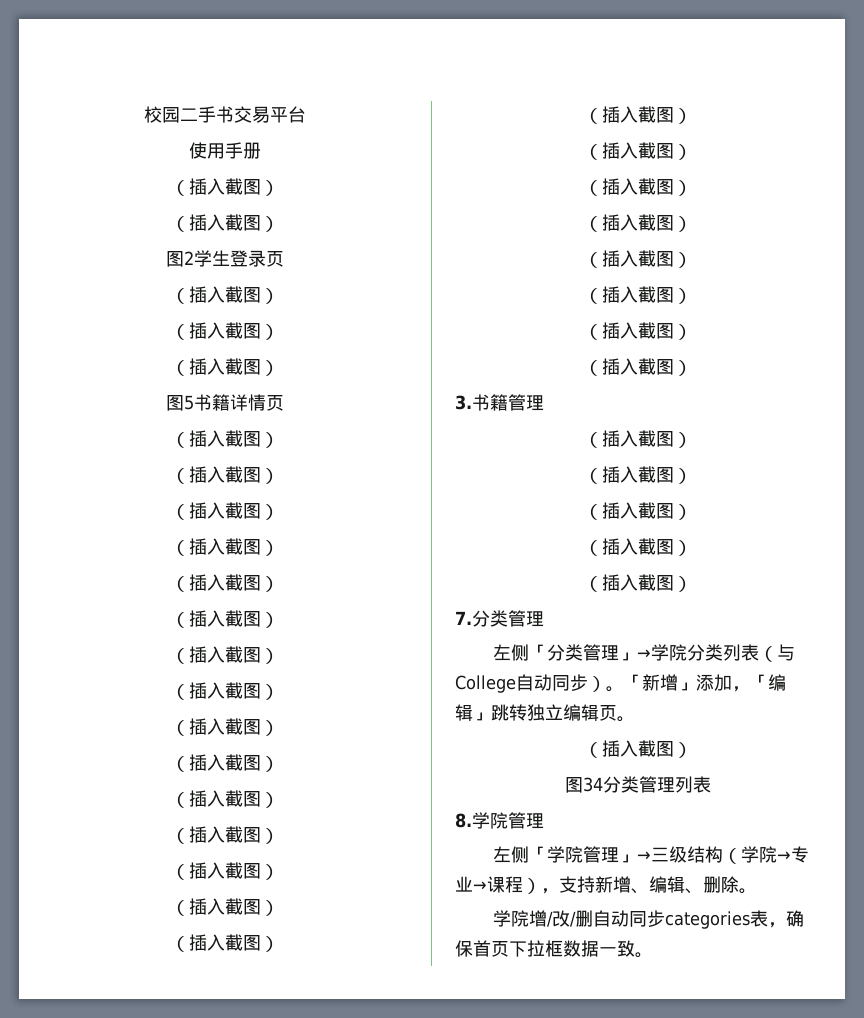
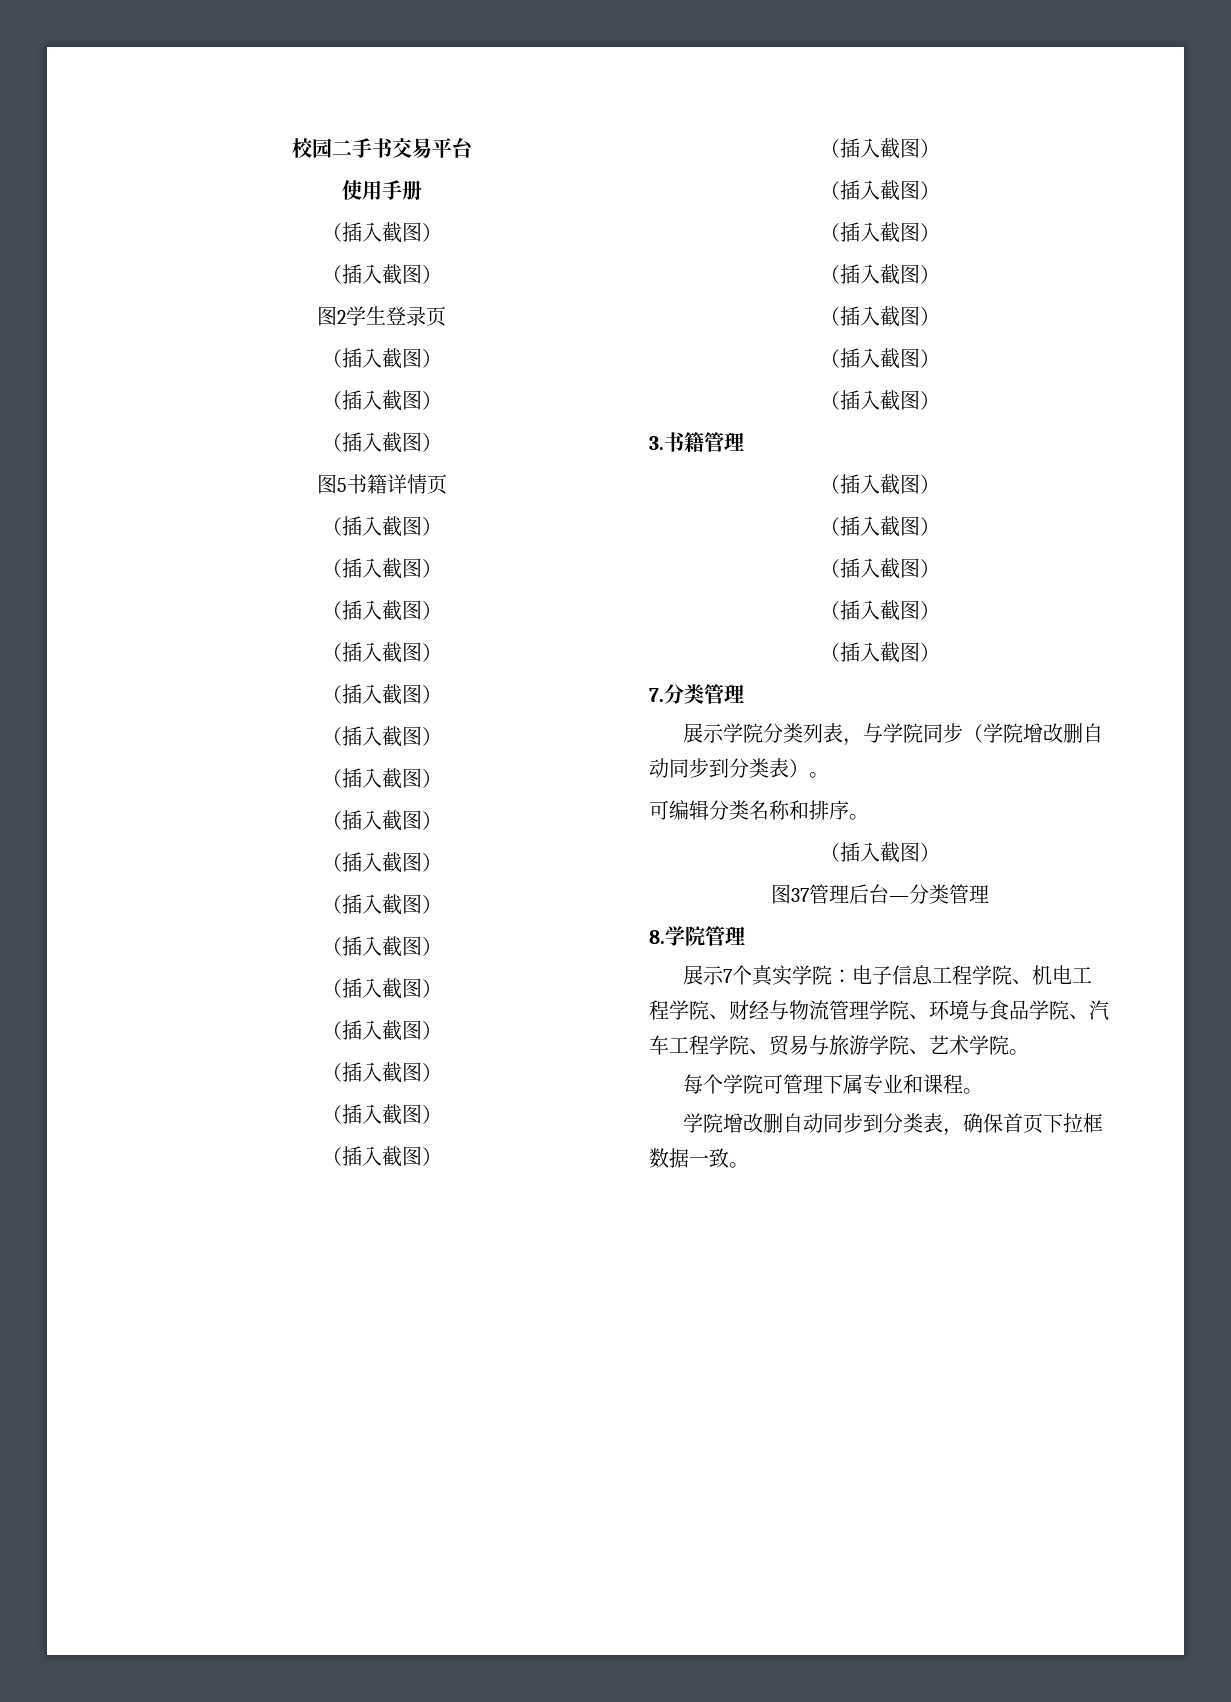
[493,644,796,662] [455,674,786,693] [455,704,617,721] 左侧「分类管理」→学院分类列表（与College自动同步）。「新增」添加，「编辑」跳转独立编辑页 -> [683,723,1104,746] [649,758,829,778] [649,800,849,820] 展示学院分类列表，与学院同步（学院增改删自动同步到分类表）。 // 可编辑分类名称和排序
[582,776,711,793] 34分类管理列表 -> [790,884,989,904] 37管理后台—分类管理
[493,846,810,864] [455,876,739,894] 左侧「学院管理」→三级结构（学院→专业→课程），支持新增、编辑、删除 -> [683,965,1093,986] [649,1000,1109,1020] [649,1035,1029,1056] [683,1074,964,1095] 展示7个真实学院：电子信息工程学院、机电工程学院、财经与物流管理学院、环境与食品学院、汽车工程学院、贸易与旅游学院、艺术学院。 // 每个学院可管理下属专业和课程
[547,910,751,929] /改/删自动同步categories -> [743,1113,924,1133] 改删自动同步到分类

